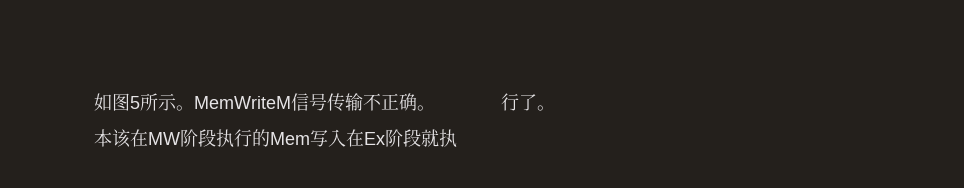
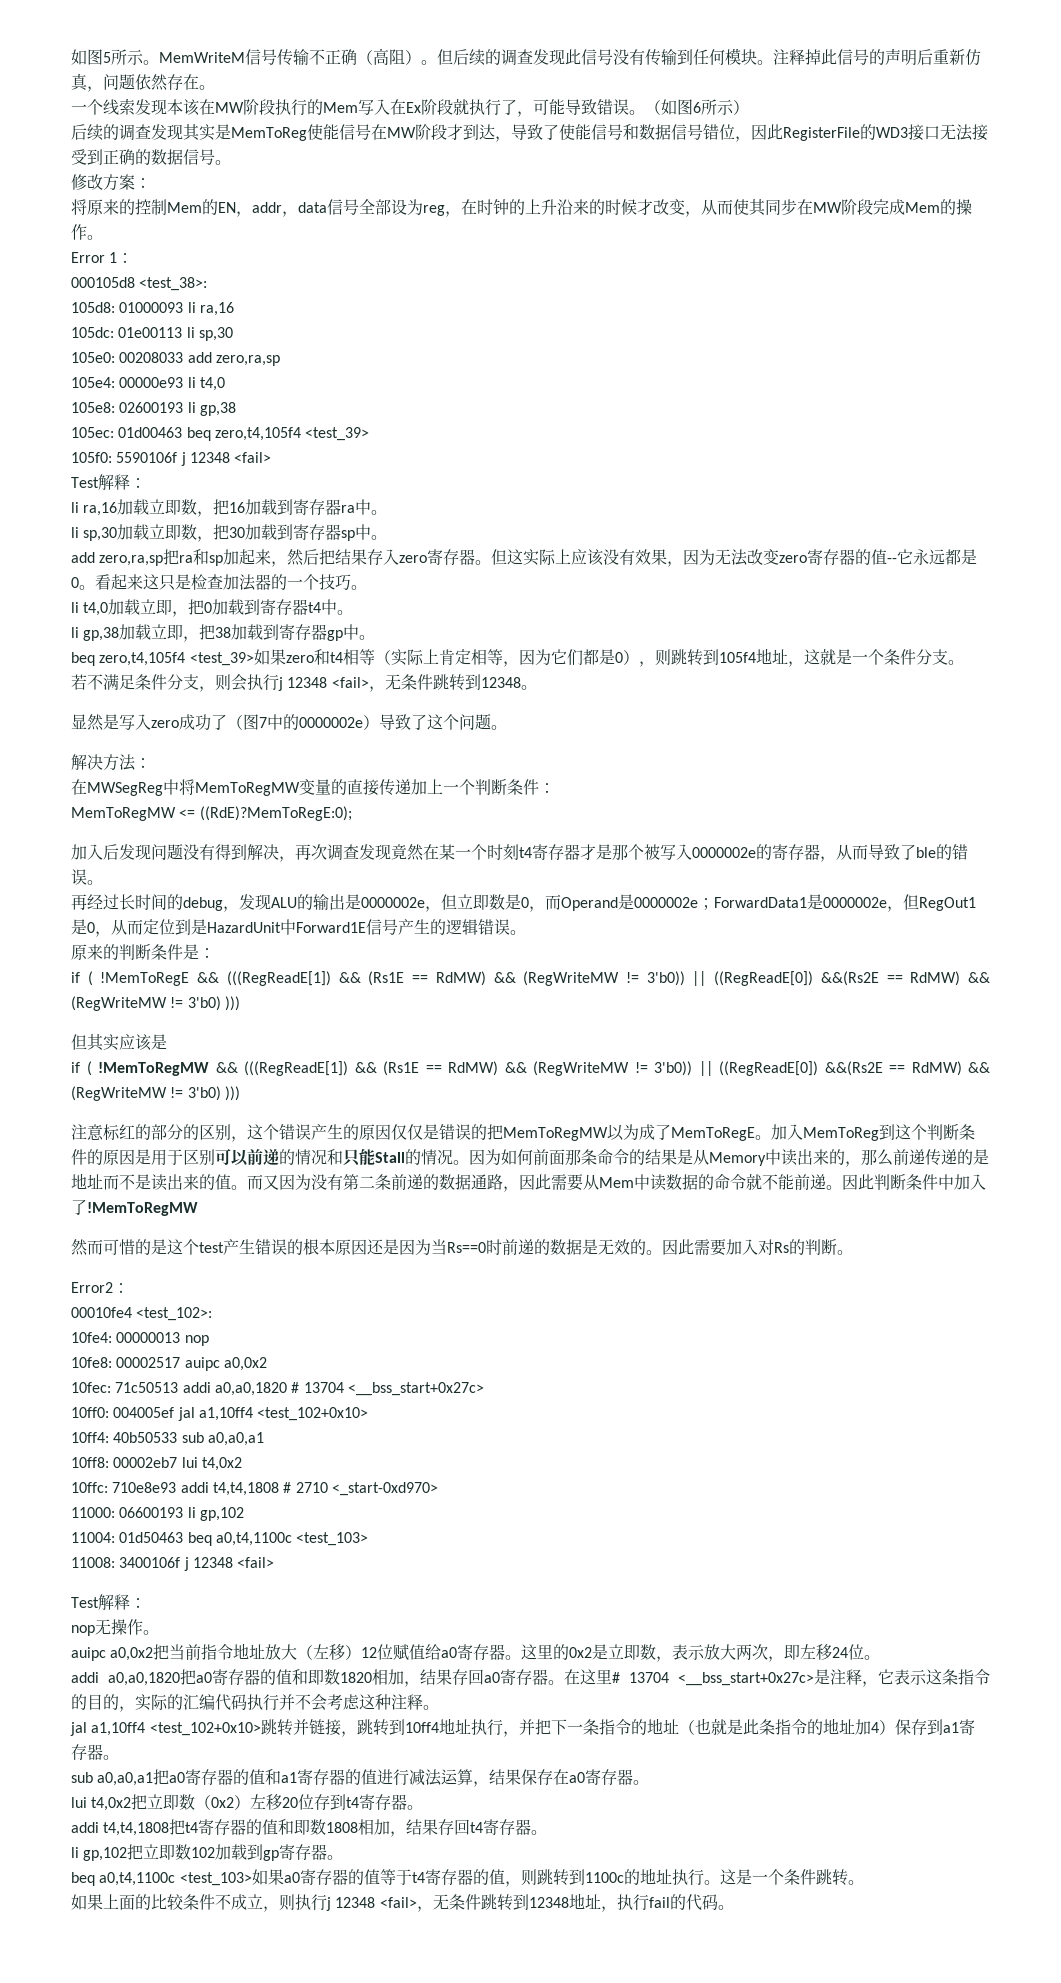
[417,105,435,111] 。 // -> [357,48,981,66] [71,73,215,92] [71,98,167,115] （高阻）。但后续的调查发现此信号没有传输到任何模块。注释掉此信号的声明后重新仿真，问题依然存在。 // 一个线索发现
(537, 102) none -> [517,99,749,117] [71,124,988,142] [71,149,231,165] [71,174,151,191] [71,199,972,217] [71,224,103,240] [71,252,134,263] [71,277,208,291] [71,302,234,316] [71,327,233,341] [71,352,280,366] [71,377,225,391] [71,402,236,416] [71,427,370,441] [71,452,272,466] [71,474,146,490] [71,499,388,517] [71,524,388,542] [71,549,978,567] [71,574,367,591] [71,599,354,617] [71,624,376,642] [71,648,964,667] [71,674,537,692] [71,714,507,731] [71,754,151,771] [71,779,555,796] [71,806,352,821] [71,844,968,862] [71,869,103,885] [71,894,976,912] [71,919,526,937] [71,944,215,961] [71,971,990,986] [71,996,240,1011] [71,1034,167,1051] [71,1061,990,1076] [71,1086,240,1101] [71,1124,975,1142] [71,1149,989,1167] [71,1173,986,1192] [71,1199,198,1216] [71,1238,853,1256] [71,1282,129,1293] [71,1307,213,1321] [71,1332,209,1346] [71,1357,267,1371] [71,1382,484,1396] [71,1407,369,1421] [71,1432,264,1446] [71,1457,242,1471] [71,1482,438,1496] [71,1507,244,1521] [71,1532,369,1546] [71,1557,275,1571] [71,1594,146,1610] [71,1619,159,1636] [71,1643,881,1662] [71,1669,990,1687] [71,1694,439,1712] [70,1718,975,1737] [71,1744,119,1760] [71,1769,650,1787] [71,1794,424,1811] [71,1819,548,1837] [71,1844,344,1861] [71,1868,864,1887] [71,1893,718,1912] ，可能导致错误。（如图6所示） // 后续的调查发现其实是MemToReg使能信号在MW阶段才到达，导致了使能信号和数据信号错位，因此RegisterFile的WD3接口无法接受到正确的数据信号。 // 修改方案： // 将原来的控制Mem的EN，addr，data信号全部设为reg，在时钟的上升沿来的时候才改变，从而使其同步在MW阶段完成Mem的操作。 // Error 1： // 000105d8 <test_38>: // 105d8: 01000093 li ra,16 // 105dc: 01e00113 li sp,30 // 105e0: 00208033 add zero,ra,sp // 105e4: 00000e93 li t4,0 // 105e8: 02600193 li gp,38 // 105ec: 01d00463 beq zero,t4,105f4 <test_39> // 105f0: 5590106f j 12348 <fail> // Test解释： // li ra,16加载立即数，把16加载到寄存器ra中。 // li sp,30加载立即数，把30加载到寄存器sp中。 // add zero,ra,sp把ra和sp加起来，然后把结果存入zero寄存器。但这实际上应该没有效果，因为无法改变zero寄存器的值--它永远都是0。看起来这只是检查加法器的一个技巧。 // li t4,0加载立即，把0加载到寄存器t4中。 // li gp,38加载立即，把38加载到寄存器gp中。 // beq zero,t4,105f4 <test_39>如果zero和t4相等（实际上肯定相等，因为它们都是0），则跳转到105f4地址，这就是一个条件分支。 // 若不满足条件分支，则会执行j 12348 <fail>，无条件跳转到12348。 // 显然是写入zero成功了（图7中的0000002e）导致了这个问题。 // 解决方法： // 在MWSegReg中将MemToRegMW变量的直接传递加上一个判断条件： // MemToRegMW <= ((RdE)?MemToRegE:0); // 加入后发现问题没有得到解决，再次调查发现竟然在某一个时刻t4寄存器才是那个被写入0000002e的寄存器，从而导致了ble的错误。 // 再经过长时间的debug，发现ALU的输出是0000002e，但立即数是0，而Operand是0000002e；ForwardData1是0000002e，但RegOut1是0，从而定位到是HazardUnit中Forward1E信号产生的逻辑错误。 // 原来的判断条件是： // if ( !MemToRegE && (((RegReadE[1]) && (Rs1E == RdMW) && (RegWriteMW != 3'b0)) || ((RegReadE[0]) &&(Rs2E == RdMW) && (RegWriteMW != 3'b0) ))) // 但其实应该是 // if ( !MemToRegMW && (((RegReadE[1]) && (Rs1E == RdMW) && (RegWriteMW != 3'b0)) || ((RegReadE[0]) &&(Rs2E == RdMW) && (RegWriteMW != 3'b0) ))) // 注意标红的部分的区别，这个错误产生的原因仅仅是错误的把MemToRegMW以为成了MemToRegE。加入MemToReg到这个判断条件的原因是用于区别可以前递的情况和只能Stall的情况。因为如何前面那条命令的结果是从Memory中读出来的，那么前递传递的是地址而不是读出来的值。而又因为没有第二条前递的数据通路，因此需要从Mem中读数据的命令就不能前递。因此判断条件中加入了!MemToRegMW // 然而可惜的是这个test产生错误的根本原因还是因为当Rs==0时前递的数据是无效的。因此需要加入对Rs的判断。 // Error2： // 00010fe4 <test_102>: // 10fe4: 00000013 nop // 10fe8: 00002517 auipc a0,0x2 // 10fec: 71c50513 addi a0,a0,1820 # 13704 <__bss_start+0x27c> // 10ff0: 004005ef jal a1,10ff4 <test_102+0x10> // 10ff4: 40b50533 sub a0,a0,a1 // 10ff8: 00002eb7 lui t4,0x2 // 10ffc: 710e8e93 addi t4,t4,1808 # 2710 <_start-0xd970> // 11000: 06600193 li gp,102 // 11004: 01d50463 beq a0,t4,1100c <test_103> // 11008: 3400106f j 12348 <fail> // Test解释： // nop无操作。 // auipc a0,0x2把当前指令地址放大（左移）12位赋值给a0寄存器。这里的0x2是立即数，表示放大两次，即左移24位。 // addi a0,a0,1820把a0寄存器的值和即数1820相加，结果存回a0寄存器。在这里# 13704 <__bss_start+0x27c>是注释，它表示这条指令的目的，实际的汇编代码执行并不会考虑这种注释。 // jal a1,10ff4 <test_102+0x10>跳转并链接，跳转到10ff4地址执行，并把下一条指令的地址（也就是此条指令的地址加4）保存到a1寄存器。 // sub a0,a0,a1把a0寄存器的值和a1寄存器的值进行减法运算，结果保存在a0寄存器。 // lui t4,0x2把立即数（0x2）左移20位存到t4寄存器。 // addi t4,t4,1808把t4寄存器的值和即数1808相加，结果存回t4寄存器。 // li gp,102把立即数102加载到gp寄存器。 // beq a0,t4,1100c <test_103>如果a0寄存器的值等于t4寄存器的值，则跳转到1100c的地址执行。这是一个条件跳转。 // 如果上面的比较条件不成立，则执行j 12348 <fail>，无条件跳转到12348地址，执行fail的代码

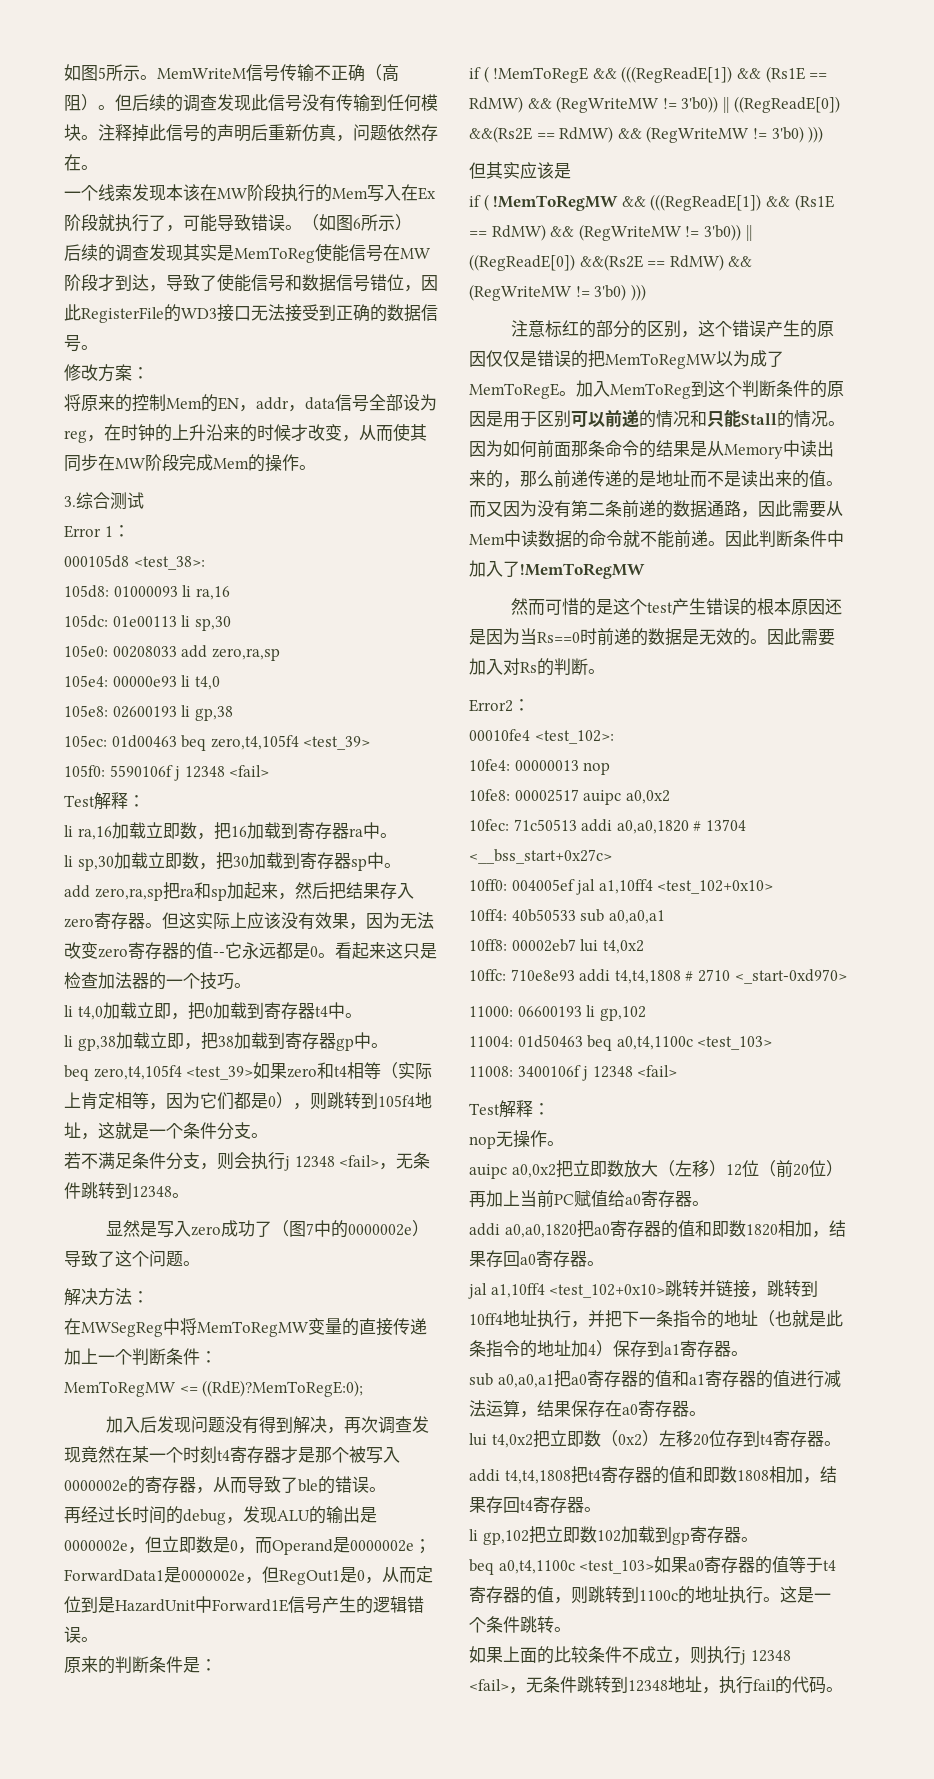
(103, 237) none -> [64,492,144,510] // 3.综合测试
[169,1643,266,1660] 当前指令地址 -> [572,1160,624,1177] 立即数
(394, 1652) none -> [758,1160,843,1178] [469,1190,574,1208] （前20位）再加上当前PC
[521,1644,881,1662] 这里的0x2是立即数，表示放大两次，即左移24位。 -> (709, 1203) none
[564,1669,990,1687] [71,1694,439,1712] 在这里# 13704 <__bss_start+0x27c>是注释，它表示这条指令的目的，实际的汇编代码执行并不会考虑这种注释。 -> (604, 1263) none

